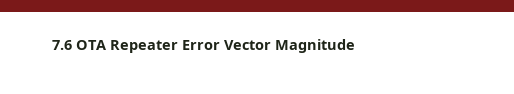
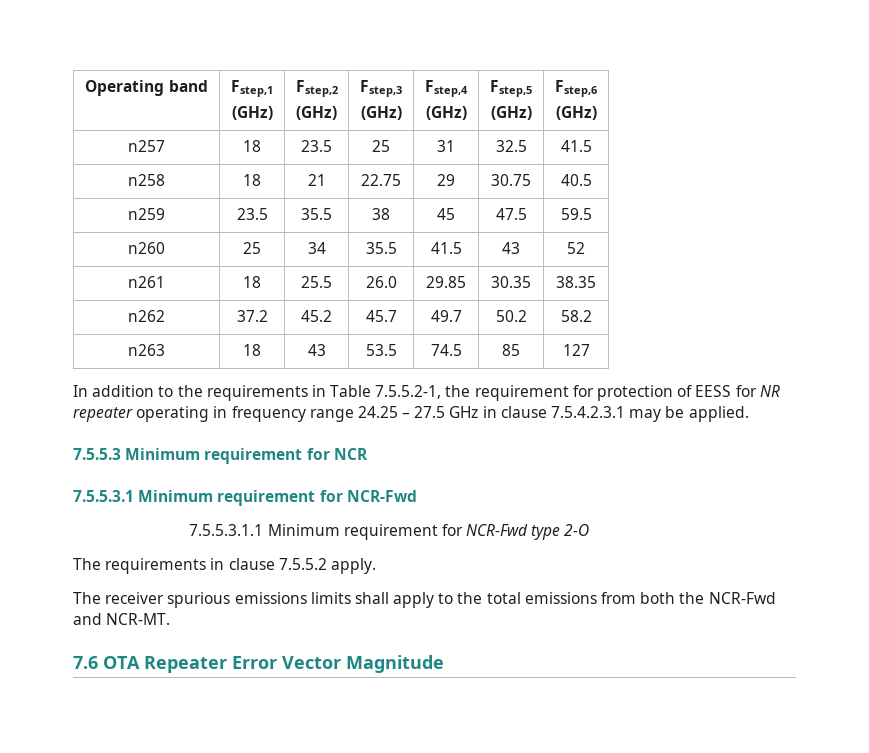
(52, 45) none -> [85,80,208,96] [231,80,273,97] [231,106,273,120] [295,80,338,97] [296,106,337,120] [360,80,402,97] [360,106,402,120] [425,80,468,97] [425,106,467,120] [490,80,532,97] [490,106,532,120] [555,80,597,97] [555,106,597,120] [128,140,165,152] [243,140,261,152] [301,140,332,152] [372,140,390,152] [437,140,455,152] [495,140,527,152] [560,140,592,152] [128,174,165,186] [243,174,261,186] [307,174,326,186] [361,174,401,186] [437,174,455,186] [491,174,531,186] [560,174,592,186] [128,208,165,220] [236,208,268,220] [301,208,332,220] [372,208,390,220] [437,208,455,220] [495,208,527,220] [560,208,592,220] [128,242,165,254] [243,242,261,254] [307,242,326,254] [365,242,397,254] [430,242,462,254] [502,242,520,254] [567,242,585,254] [128,276,165,288] [243,276,261,288] [301,276,332,288] [365,276,397,288] [426,276,466,288] [491,276,531,288] [556,276,596,288] [128,310,165,322] [236,310,268,322] [301,310,332,322] [365,310,397,322] [430,310,462,322] [495,310,527,322] [560,310,592,322] [128,344,165,356] [243,344,261,356] [307,344,326,356] [365,344,397,356] [430,344,462,356] [502,344,520,356] [562,344,590,356] [73,385,780,401] [73,406,749,422] [73,448,368,464] [73,490,417,506] [189,524,590,540] [73,558,376,574] [73,592,776,608] [73,613,171,625] Operating band | Fstep,1 // (GHz) | Fstep,2 // (GHz) | Fstep,3 // (GHz) | Fstep,4 // (GHz) | Fstep,5 // (GHz) | Fstep,6 // (GHz) // n257 | 18 | 23.5 | 25 | 31 | 32.5 | 41.5 // n258 | 18 | 21 | 22.75 | 29 | 30.75 | 40.5 // n259 | 23.5 | 35.5 | 38 | 45 | 47.5 | 59.5 // n260 | 25 | 34 | 35.5 | 41.5 | 43 | 52 // n261 | 18 | 25.5 | 26.0 | 29.85 | 30.35 | 38.35 // n262 | 37.2 | 45.2 | 45.7 | 49.7 | 50.2 | 58.2 // n263 | 18 | 43 | 53.5 | 74.5 | 85 | 127 // In addition to the requirements in Table 7.5.5.2-1, the requirement for protection of EESS for NR repeater operating in frequency range 24.25 – 27.5 GHz in clause 7.5.4.2.3.1 may be applied. // 7.5.5.3 Minimum requirement for NCR // 7.5.5.3.1 Minimum requirement for NCR-Fwd // 7.5.5.3.1.1 Minimum requirement for NCR-Fwd type 2-O // The requirements in clause 7.5.5.2 apply. // The receiver spurious emissions limits shall apply to the total emissions from both the NCR-Fwd and NCR-MT. //

